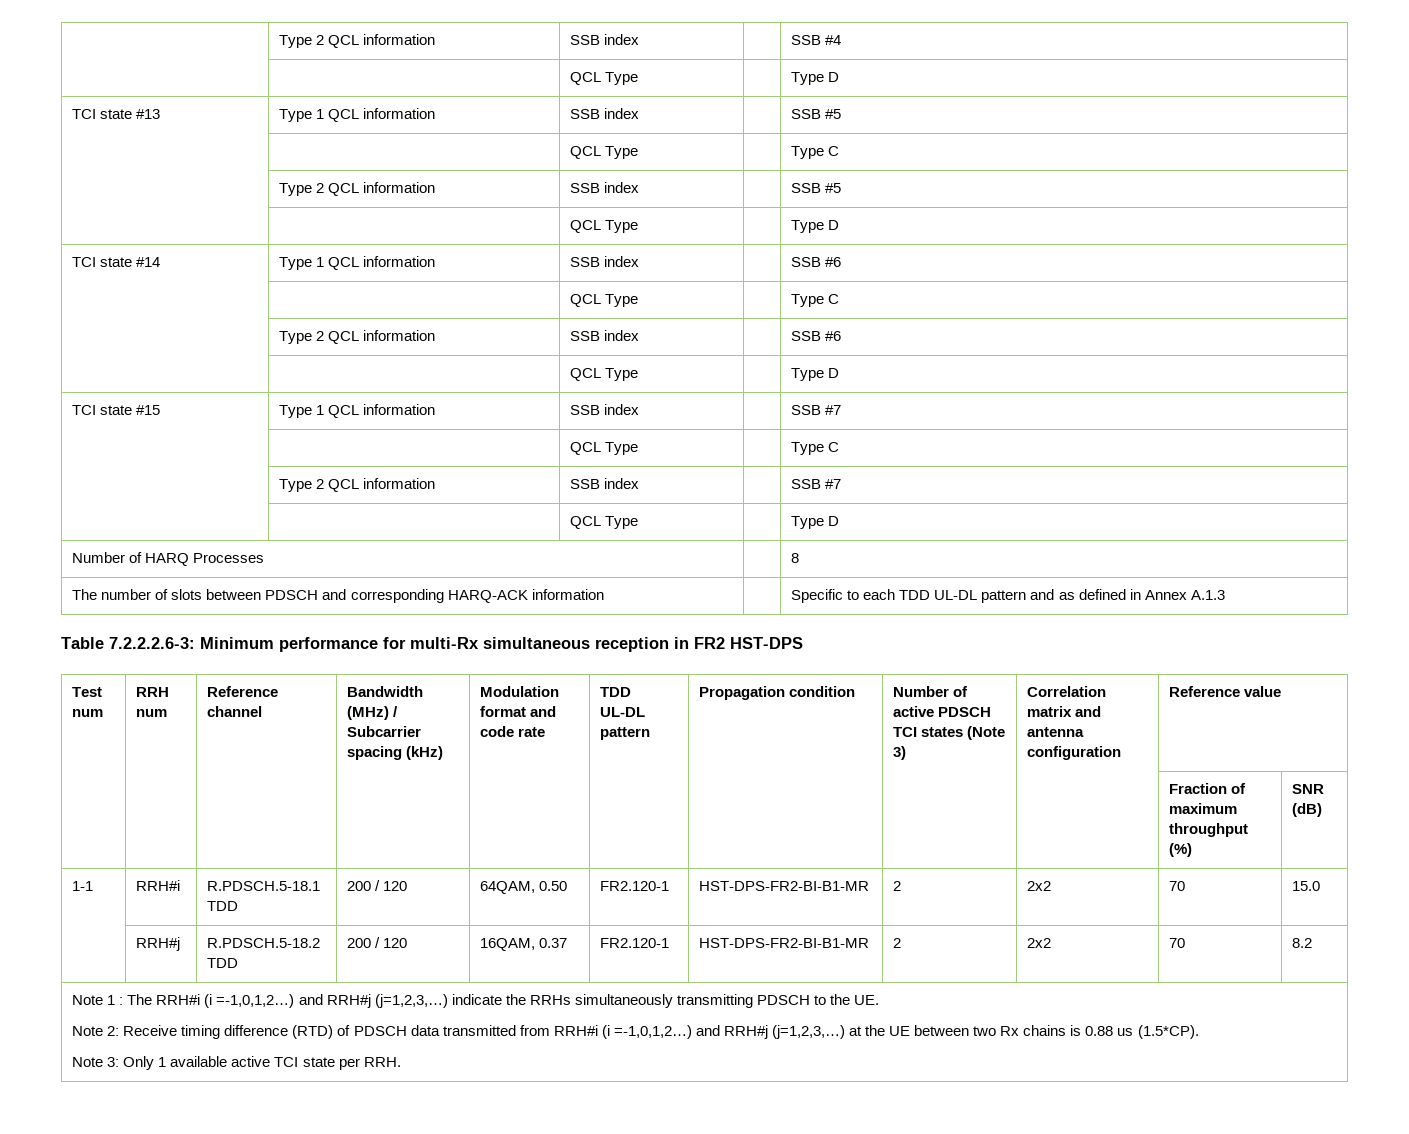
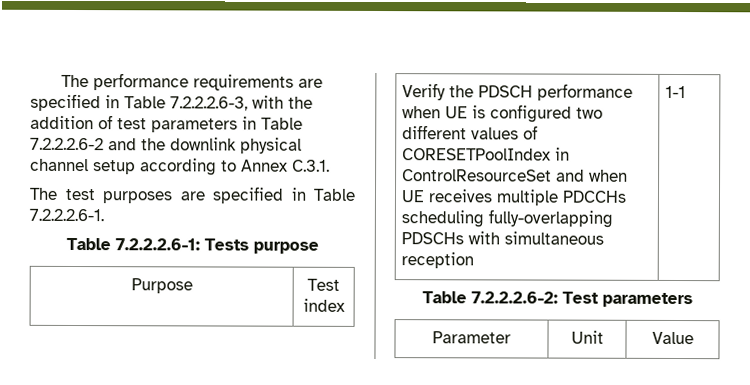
[279,34,436,48] [570,34,640,45] [791,35,842,45] [570,72,639,85] [791,72,840,85] [72,109,161,119] [279,108,436,122] [570,108,640,119] [791,109,842,119] [570,146,639,159] [791,146,840,159] [279,182,436,196] [570,182,640,193] [791,183,842,193] [570,220,639,233] [791,220,840,233] [72,257,161,267] [279,256,436,270] [570,256,640,267] [791,257,842,267] [570,294,639,307] [791,294,840,307] [279,330,436,344] [570,330,640,341] [791,331,842,341] [570,368,639,381] [791,368,840,381] [72,405,161,415] [279,404,436,418] [570,404,640,415] [791,405,842,415] [570,442,639,455] [791,442,840,455] [279,478,436,492] [570,478,640,489] [791,479,842,489] [570,516,639,529] [791,516,840,529] [72,552,265,566] [791,553,800,563] [72,589,604,603] [791,589,1225,603] [61,637,803,652] [72,687,103,697] [72,709,104,717] [136,687,170,697] [136,709,168,717] [207,686,279,697] [207,706,263,717] [347,686,424,697] [347,706,399,720] [347,726,422,737] [347,746,444,760] [480,686,560,697] [480,706,557,717] [480,726,546,737] [600,687,632,697] [600,707,646,717] [600,727,651,740] [699,686,856,700] [893,686,969,697] [893,706,992,717] [893,726,1006,740] [893,746,907,760] [1027,686,1107,697] [1027,706,1102,717] [1027,727,1085,737] [1027,746,1122,760] [1169,686,1282,697] [1169,783,1247,794] [1169,803,1238,814] [1169,823,1249,837] [1169,843,1193,857] [1292,784,1325,794] [1292,803,1323,817] [72,881,94,891] [136,880,181,891] [207,881,321,891] [207,901,239,911] [347,880,408,891] [480,881,568,894] [600,881,670,891] [699,881,870,891] [893,881,902,891] [1027,881,1052,891] [1169,881,1186,891] [1292,881,1321,891] [136,937,181,951] [207,938,321,948] [207,958,239,968] [347,937,408,948] [480,938,568,951] [600,938,670,948] [699,938,870,948] [893,938,902,948] [1027,938,1052,948] [1169,938,1186,948] [1292,938,1313,948] [72,994,880,1008] [72,1025,1199,1039] [72,1056,401,1070] | Type 2 QCL information | SSB index | | SSB #4 // | | QCL Type | | Type D // TCI state #13 | Type 1 QCL information | SSB index | | SSB #5 // | | QCL Type | | Type C // | Type 2 QCL information | SSB index | | SSB #5 // | | QCL Type | | Type D // TCI state #14 | Type 1 QCL information | SSB index | | SSB #6 // | | QCL Type | | Type C // | Type 2 QCL information | SSB index | | SSB #6 // | | QCL Type | | Type D // TCI state #15 | Type 1 QCL information | SSB index | | SSB #7 // | | QCL Type | | Type C // | Type 2 QCL information | SSB index | | SSB #7 // | | QCL Type | | Type D // Number of HARQ Processes | | 8 // The number of slots between PDSCH and corresponding HARQ-ACK information | | Specific to each TDD UL-DL pattern and as defined in Annex A.1.3 // Table 7.2.2.2.6-3: Minimum performance for multi-Rx simultaneous reception in FR2 HST-DPS // Test num | RRH num | Reference channel | Bandwidth (MHz) / Subcarrier spacing (kHz) | Modulation format and code rate | TDD UL-DL pattern | Propagation condition | Number of active PDSCH TCI states (Note 3) | Correlation matrix and antenna configuration | Reference value // | | | | | | | | | Fraction of maximum throughput (%) | SNR (dB) // 1-1 | RRH#i | R.PDSCH.5-18.1 TDD | 200 / 120 | 64QAM, 0.50 | FR2.120-1 | HST-DPS-FR2-BI-B1-MR | 2 | 2x2 | 70 | 15.0 // | RRH#j | R.PDSCH.5-18.2 TDD | 200 / 120 | 16QAM, 0.37 | FR2.120-1 | HST-DPS-FR2-BI-B1-MR | 2 | 2x2 | 70 | 8.2 // Note 1 : The RRH#i (i =-1,0,1,2…) and RRH#j (j=1,2,3,…) indicate the RRHs simultaneously transmitting PDSCH to the UE. // Note 2: Receive timing difference (RTD) of PDSCH data transmitted from RRH#i (i =-1,0,1,2…) and RRH#j (j=1,2,3,…) at the UE between two Rx chains is 0.88 us (1.5*CP). // Note 3: Only 1 available active TCI state per RRH. -> [60,73,323,91] [30,93,313,112] [30,115,303,133] [30,137,302,154] [30,158,330,176] [29,186,356,204] [29,208,104,222] [65,237,319,254] [130,278,193,294] [307,278,340,291] [302,298,345,312] [401,83,633,101] [401,104,603,123] [401,125,538,140] [401,147,570,161] [401,169,628,182] [400,189,627,206] [400,209,613,228] [400,231,604,245] [400,252,474,269] [664,85,686,99] [421,291,693,308] [432,331,511,344] [570,330,604,344] [651,331,694,345] The performance requirements are specified in Table 7.2.2.2.6-3, with the addition of test parameters in Table 7.2.2.2.6-2 and the downlink physical channel setup according to Annex C.3.1. // The test purposes are specified in Table 7.2.2.2.6-1. // Table 7.2.2.2.6-1: Tests purpose // Purpose | Test index // Verify the PDSCH performance when UE is configured two different values of CORESETPoolIndex in ControlResourceSet and when UE receives multiple PDCCHs scheduling fully-overlapping PDSCHs with simultaneous reception | 1-1 // Table 7.2.2.2.6-2: Test parameters // Parameter | Unit | Value

